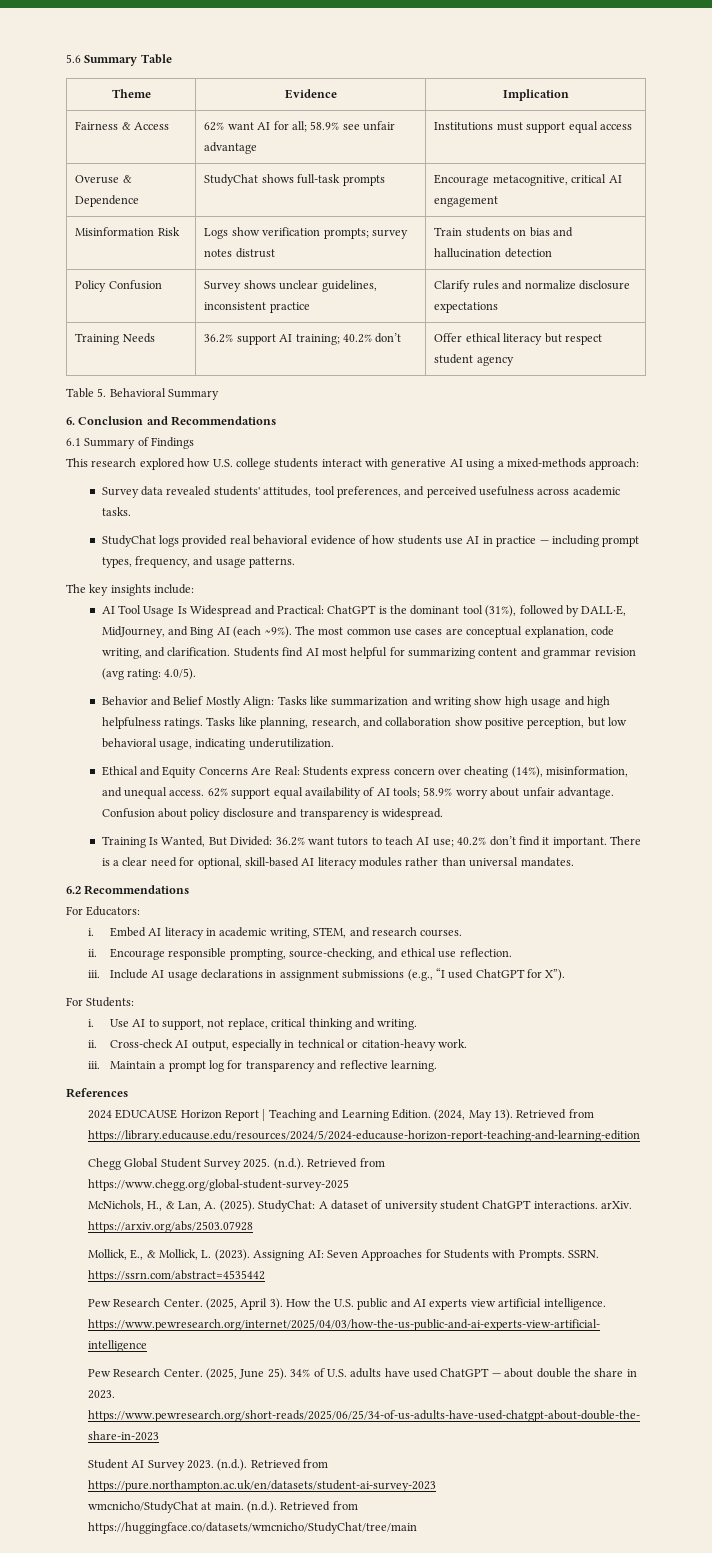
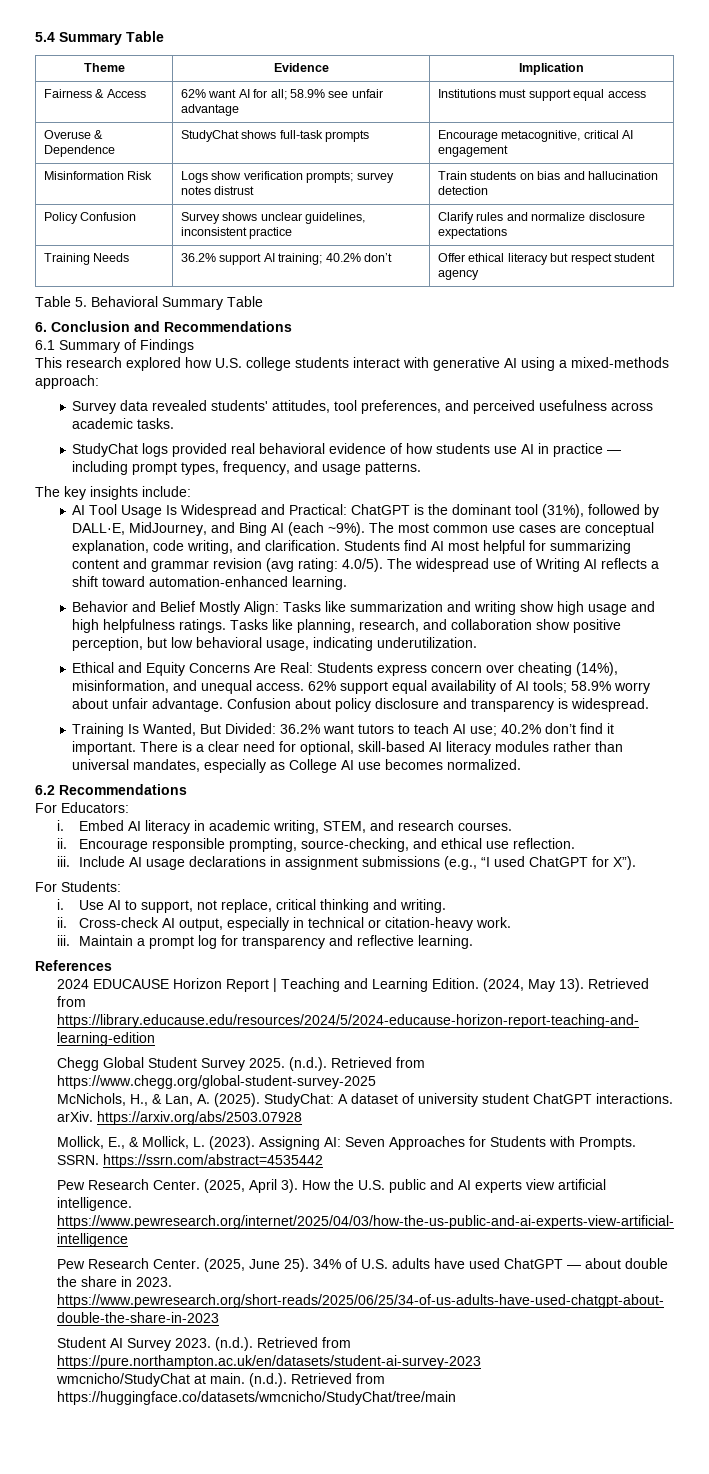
[66,54,81,63] 5.6 -> [35,32,55,42] 5.4
(220, 394) none -> [227,296,263,307] Table
(197, 674) none -> [387,558,660,572] [72,576,348,590] The widespread use of Writing AI reflects a shift toward automation-enhanced learning.
[520,857,574,867] mandates. -> [133,759,522,773] mandates, especially as College AI use becomes normalized.

